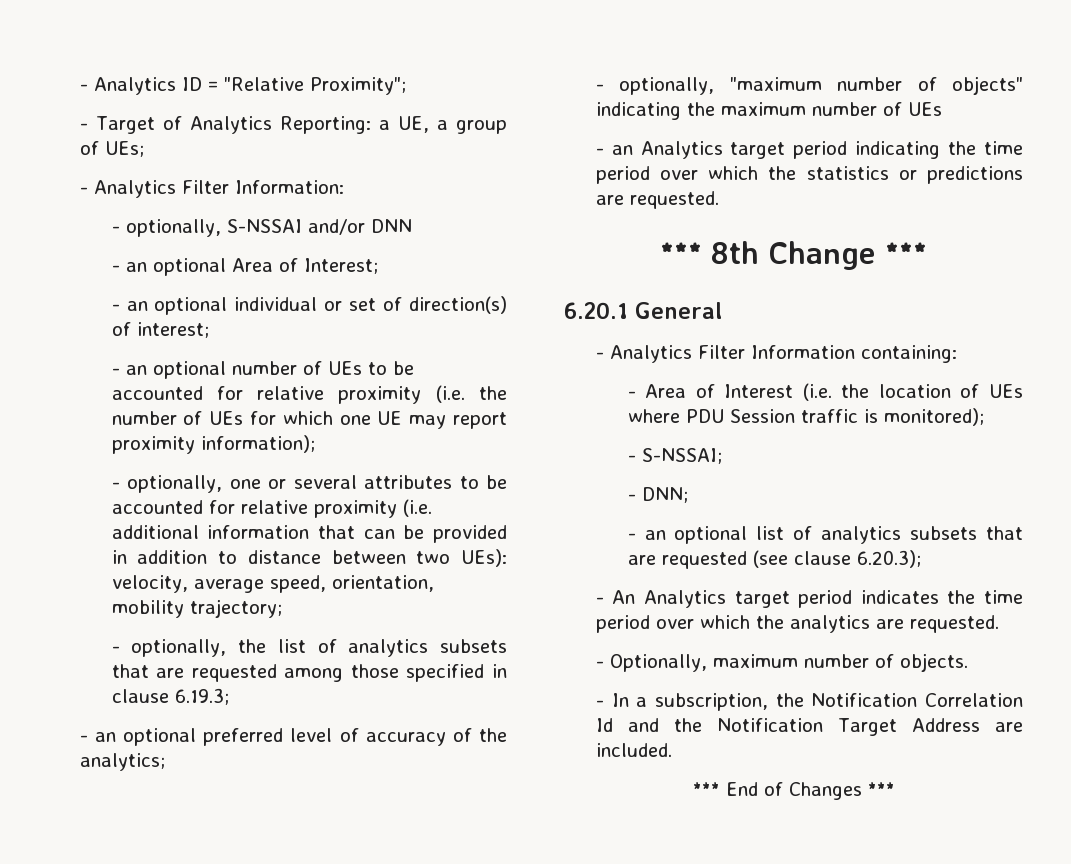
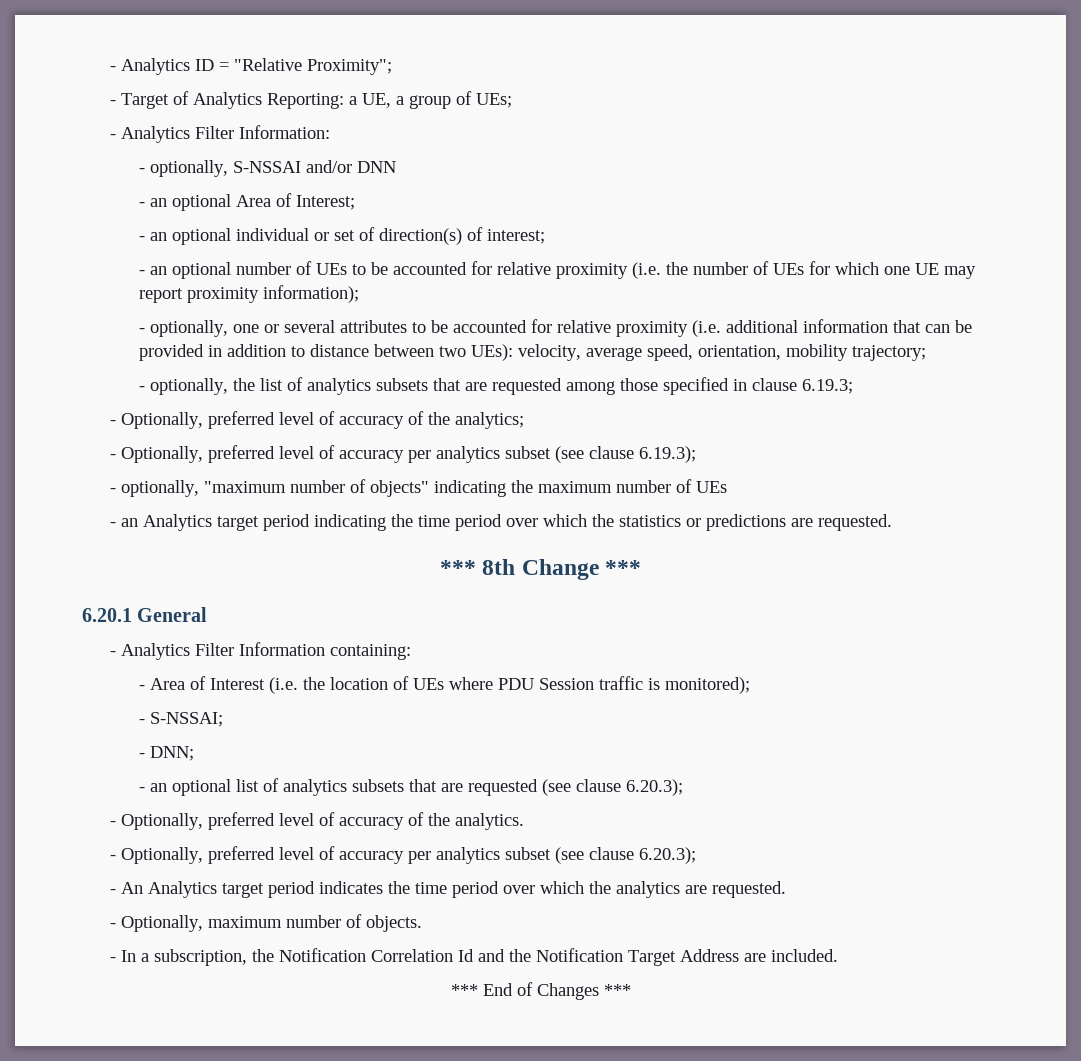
[94,728,197,746] an optional -> [121,412,204,429] Optionally,
(165, 762) none -> [110,445,697,463] // - Optionally, preferred level of accuracy per analytics subset (see clause 6.19.3);
(921, 559) none -> [110,812,525,830] [110,846,697,864] // - Optionally, preferred level of accuracy of the analytics. // - Optionally, preferred level of accuracy per analytics subset (see clause 6.20.3);

